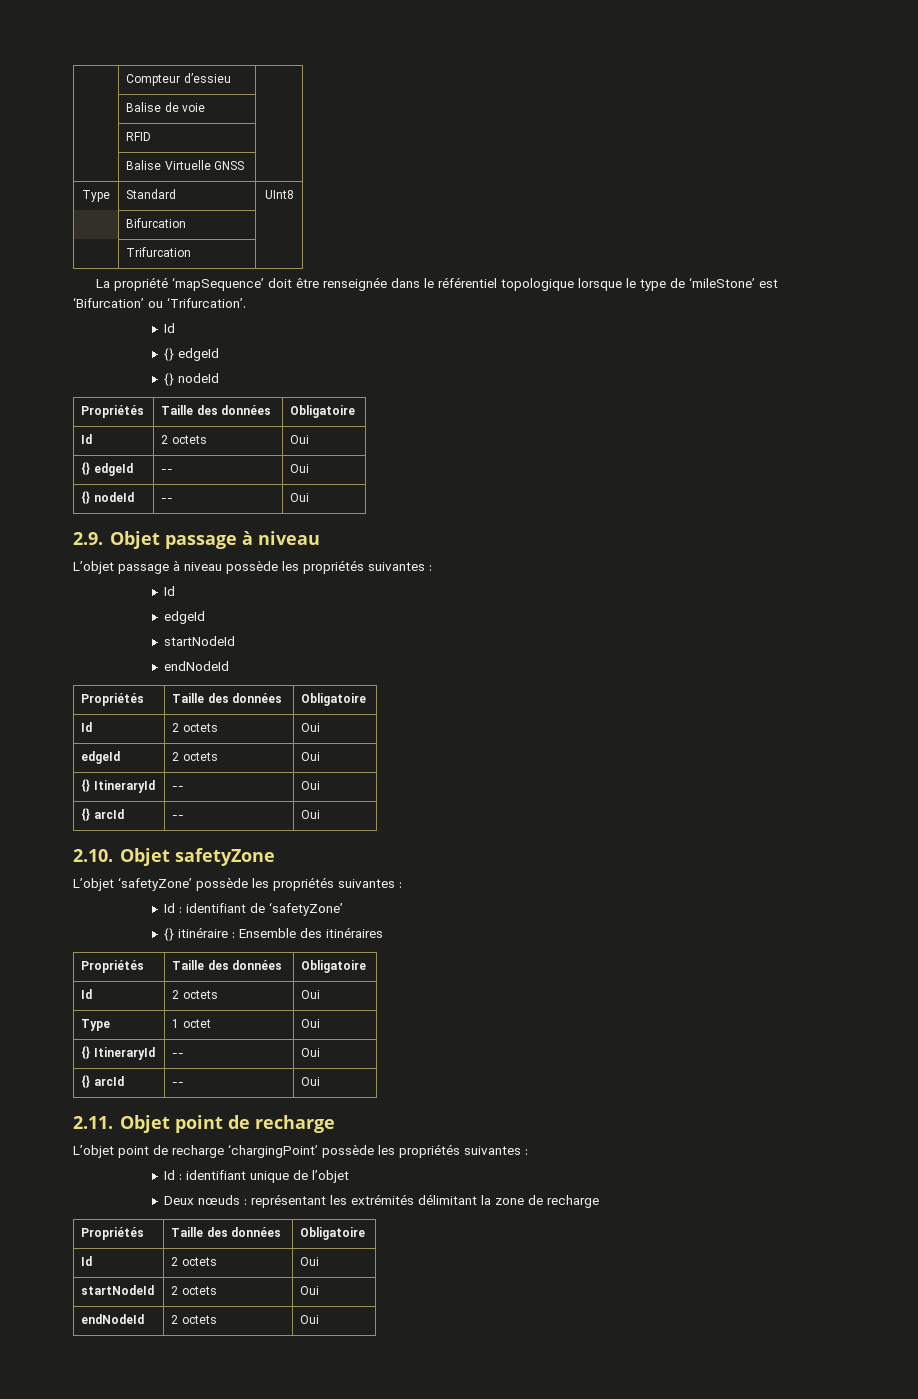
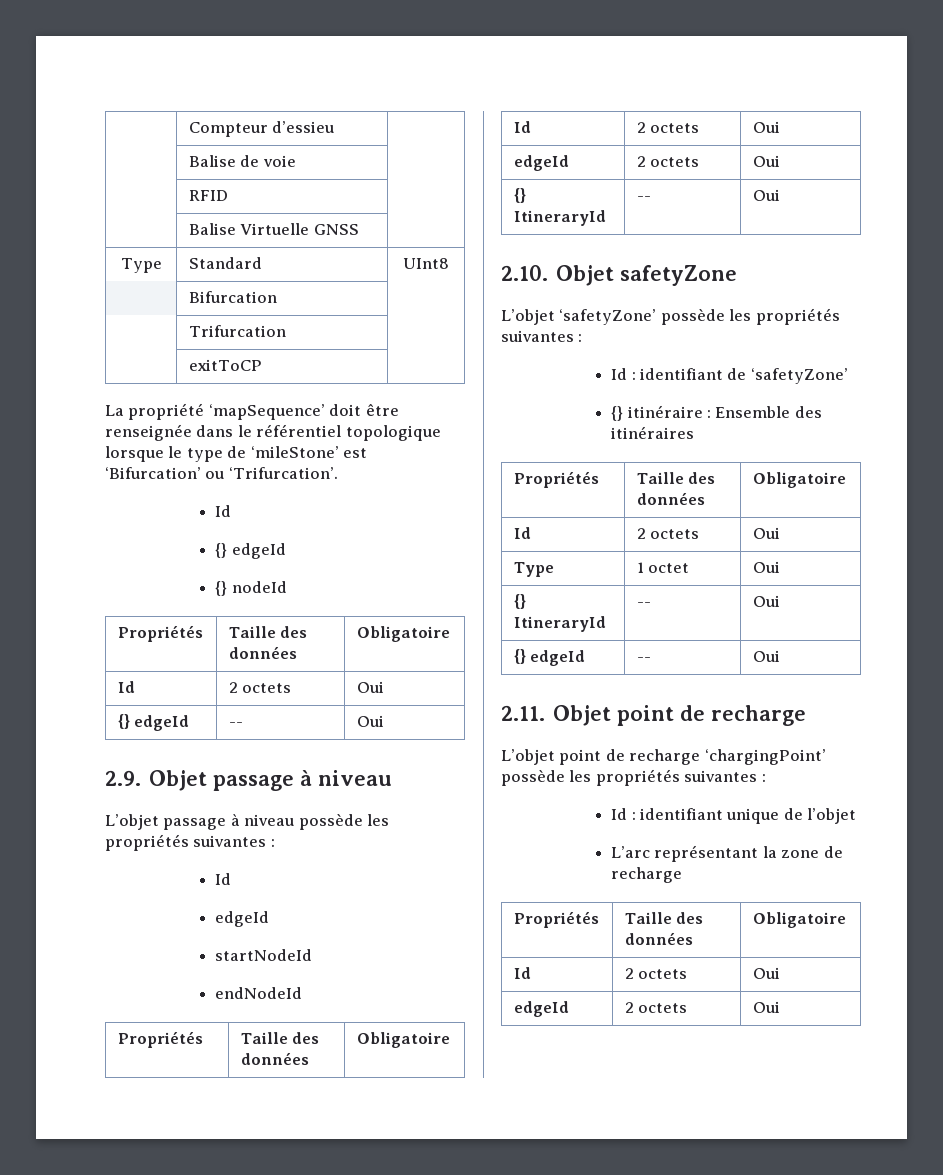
(192, 252) none -> [188,359,262,371] // | exitToCP |
[81,491,134,504] [161,498,174,502] [290,493,310,502] // {} nodeId | -- | Oui -> (384, 721) none
[81,808,124,821] [172,815,185,819] [301,810,321,819] // {} arcId | -- | Oui -> (780, 195) none
[93,1076,124,1086] arcId -> [530,650,586,666] edgeId
[164,1194,478,1208] Deux nœuds : représentant les extrémités délimitant -> [611,845,759,862] L’arc représentant
[81,1285,155,1295] [171,1286,217,1295] [300,1286,320,1295] [81,1314,145,1324] [171,1315,217,1324] [300,1315,320,1324] startNodeId | 2 octets | Oui // endNodeId | 2 octets | Oui -> [513,1001,569,1017] [624,1002,688,1013] [752,1001,780,1013] edgeId | 2 octets | Oui

